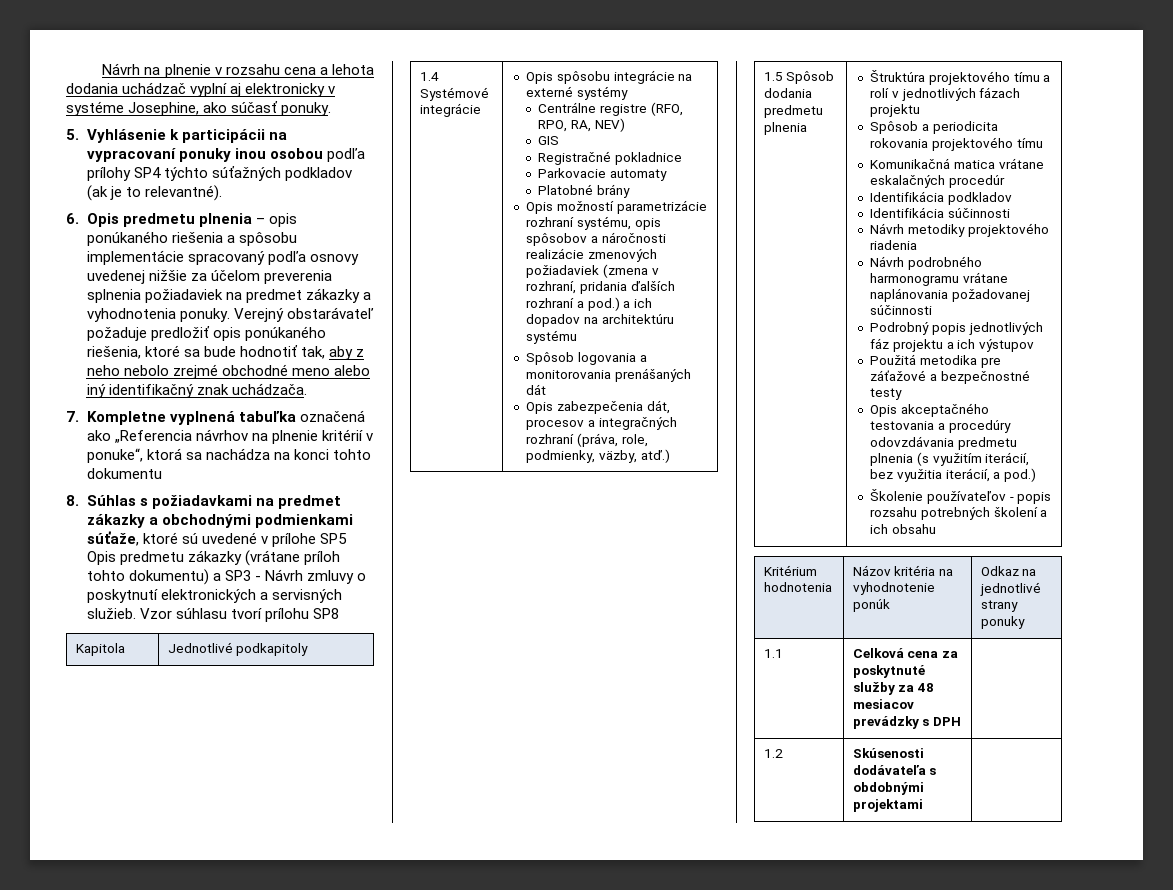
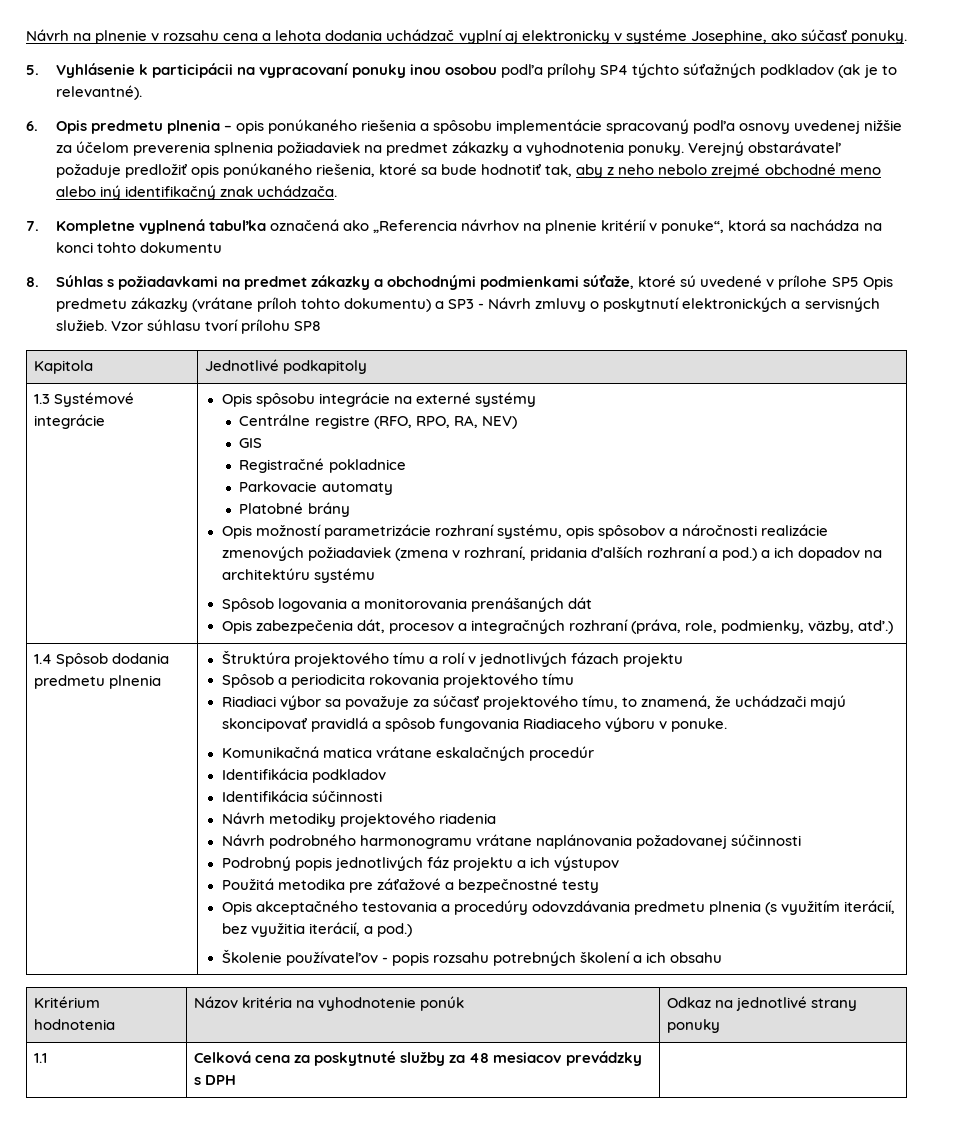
[419,72,439,81] 1.4 -> [34,394,51,404] 1.3
[763,72,783,81] 1.5 -> [34,654,53,664] 1.4
(1043, 143) none -> [221,695,847,710] [221,717,727,732] // Riadiaci výbor sa považuje za súčasť projektového tímu, to znamená, že uchádzači majú skoncipovať pravidlá a spôsob fungovania Riadiaceho výboru v ponuke.
[763,749,783,758] [852,748,924,758] [852,765,937,775] [852,782,924,795] [852,799,923,812] // 1.2 | Skúsenosti dodávateľa s obdobnými projektami | -> (237, 1080) none

